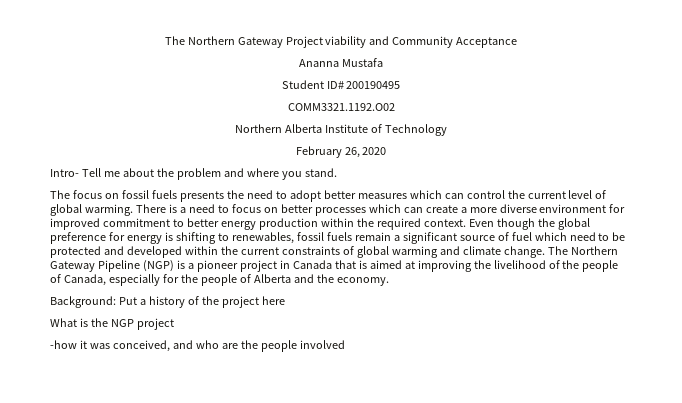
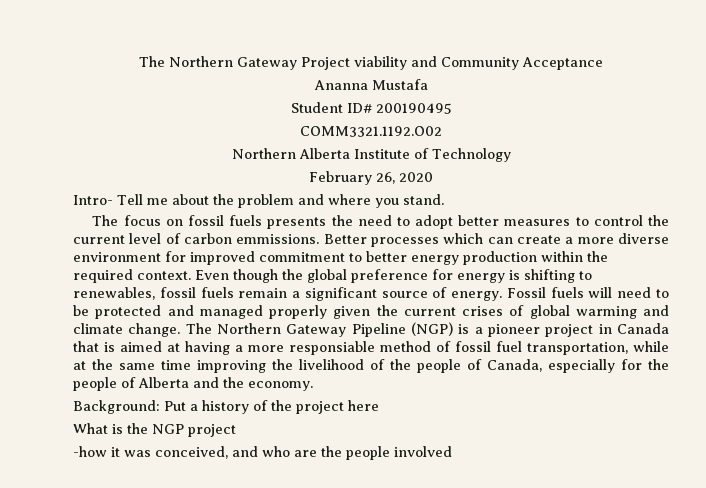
[409,190,464,199] which can -> [575,217,589,226] to
[50,204,313,216] global warming. There is a need to focus on better -> [184,233,367,244] carbon emmissions. Better
[511,232,567,241] fuel which -> [451,287,613,301] energy. Fossil fuels will
[126,246,340,258] developed within the current constraints -> [199,305,503,319] managed properly given the current crises
(415, 265) none -> [185,341,669,355] [73,359,191,370] having a more responsiable method of fossil fuel transportation, while at the same time

